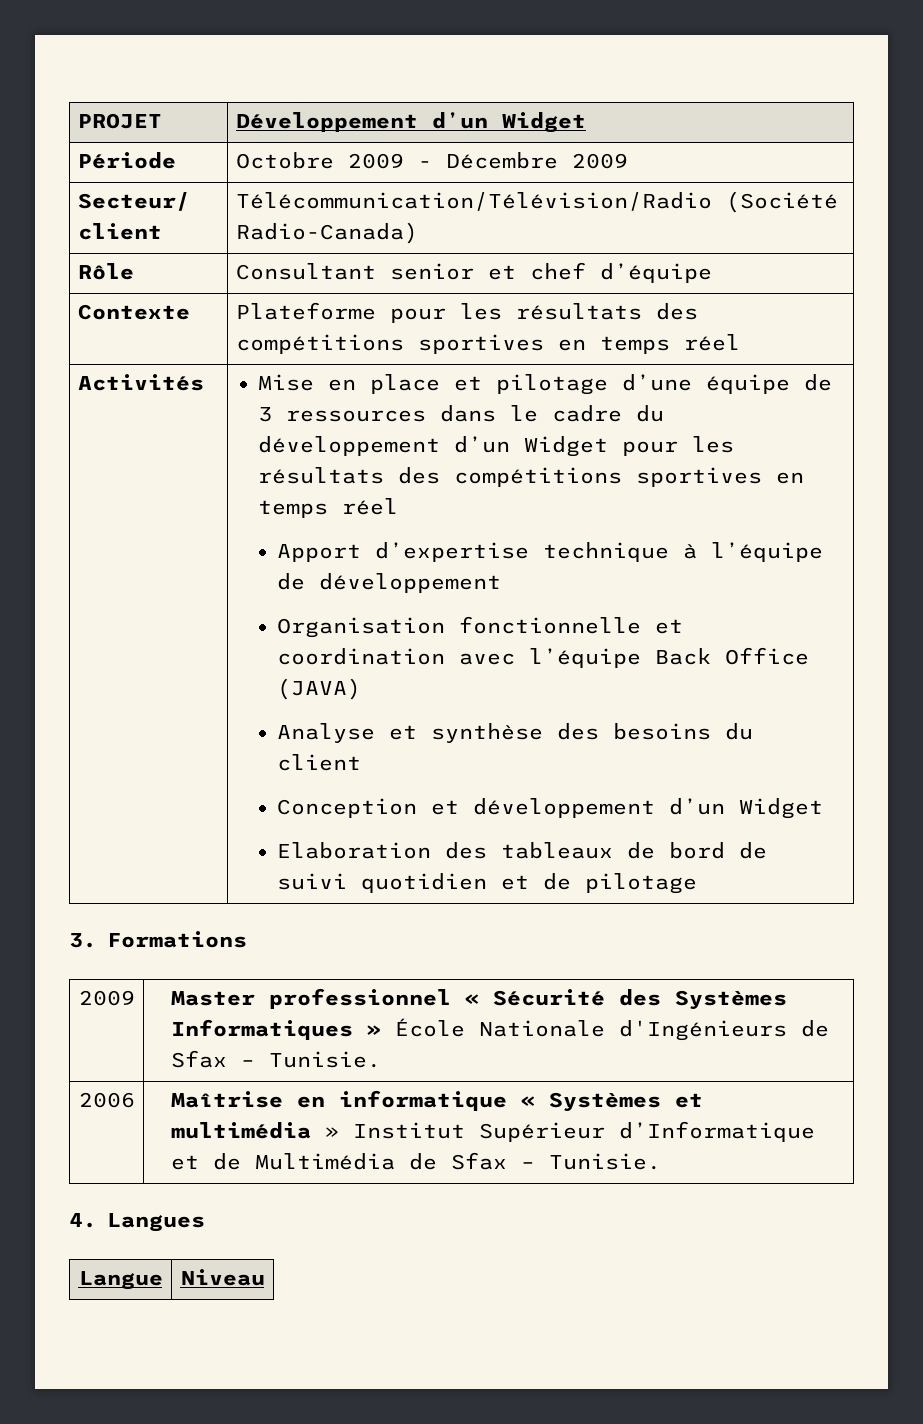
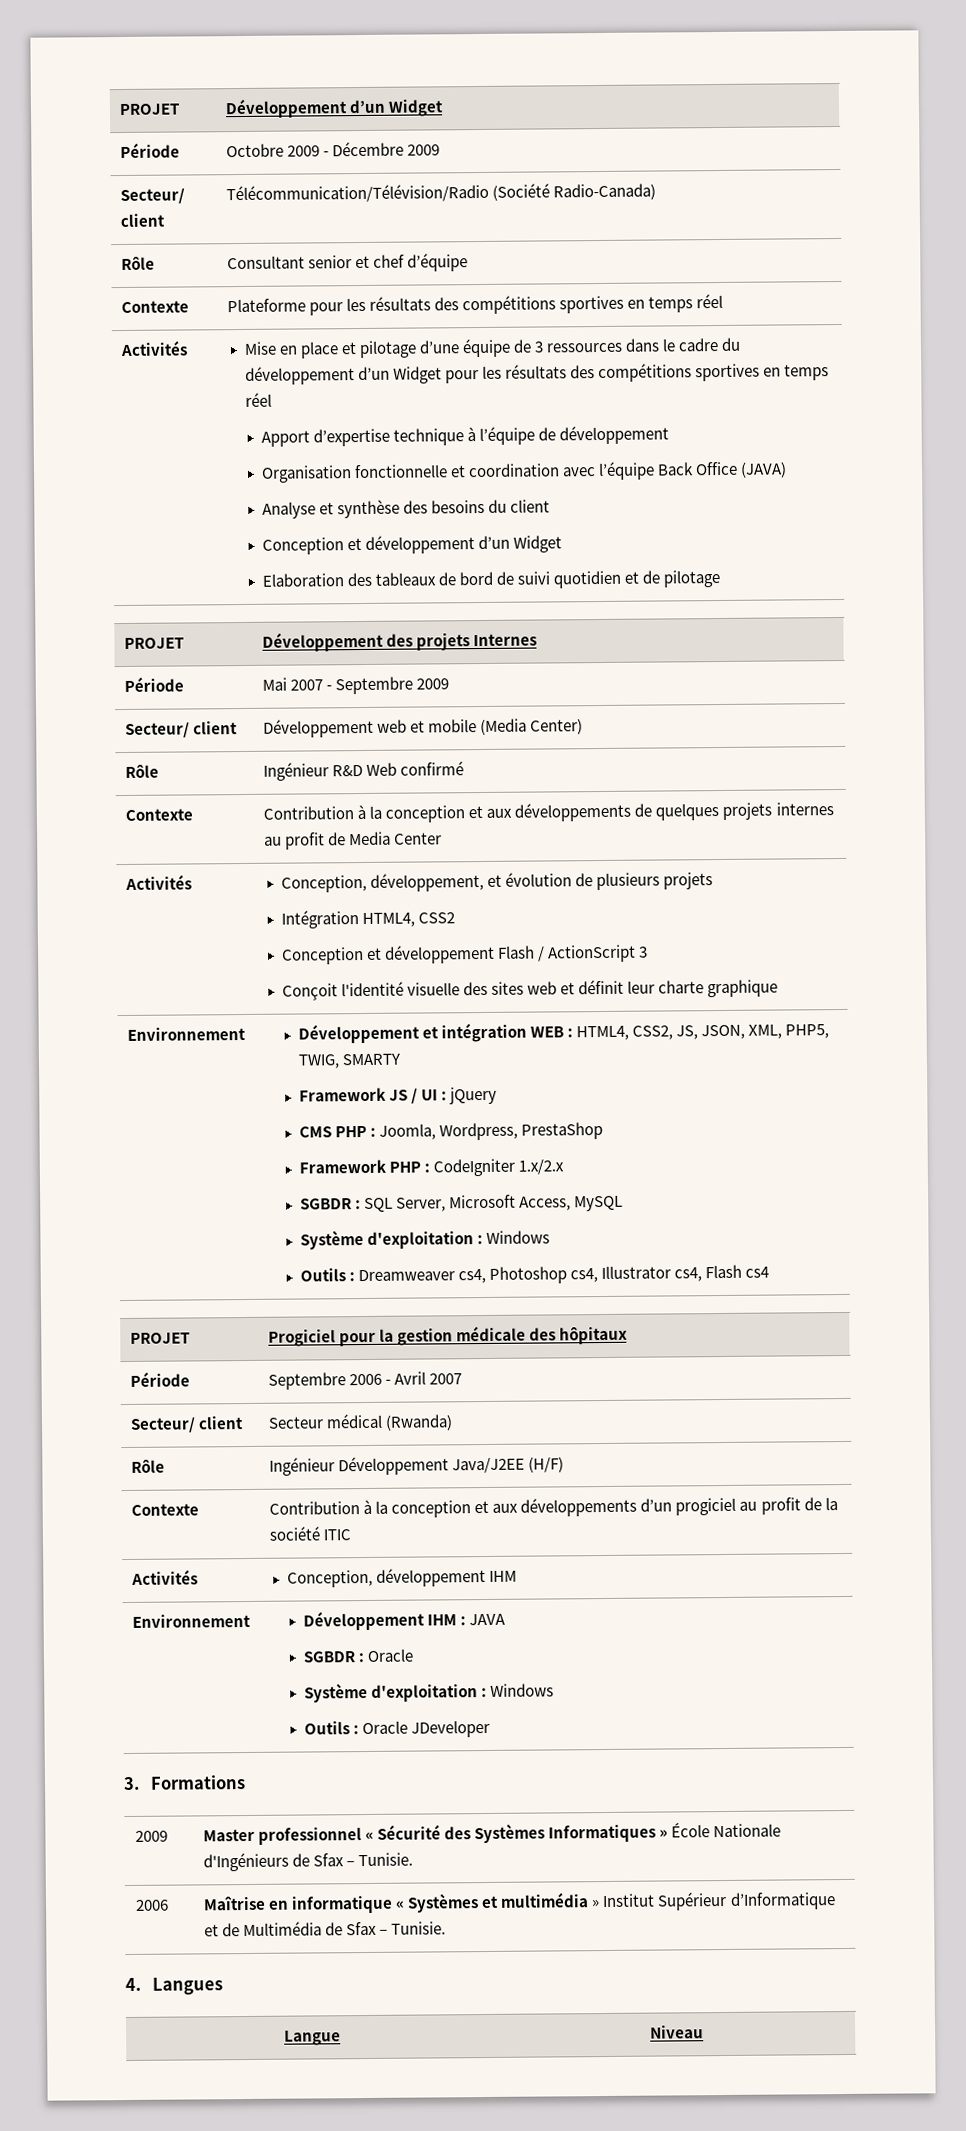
(698, 883) none -> [124,637,185,649] [262,631,538,652] [124,676,185,692] [262,676,450,695] [125,721,239,738] [263,718,584,738] [125,764,160,778] [263,761,465,781] [125,808,194,821] [263,802,834,823] [264,831,443,850] [125,874,193,890] [280,872,713,893] [280,910,455,929] [281,944,648,965] [281,979,779,1001] [127,1026,247,1041] [297,1022,830,1044] [297,1053,400,1069] [298,1086,497,1105] [298,1122,603,1141] [298,1158,564,1177] [299,1194,623,1213] [299,1230,550,1250] [299,1264,769,1284] [130,1332,191,1344] [268,1325,629,1347] [130,1371,191,1387] [268,1371,463,1390] [130,1416,245,1433] [268,1413,454,1431] [131,1459,166,1473] [269,1456,565,1476] [131,1503,200,1516] [269,1497,838,1518] [269,1526,352,1541] [131,1569,199,1585] [286,1567,517,1588] [132,1613,252,1628] [302,1610,506,1631] [302,1648,413,1663] [303,1682,554,1703] [303,1719,490,1738] // PROJET | Développement des projets Internes // Période | Mai 2007 - Septembre 2009 // Secteur/ client | Développement web et mobile (Media Center) // Rôle | Ingénieur R&D Web confirmé // Contexte | Contribution à la conception et aux développements de quelques projets internes au profit de Media Center // Activités | Conception, développement, et évolution de plusieurs projets // Intégration HTML4, CSS2 // Conception et développement Flash / ActionScript 3 // Conçoit l'identité visuelle des sites web et définit leur charte graphique // Environnement | Développement et intégration WEB : HTML4, CSS2, JS, JSON, XML, PHP5, TWIG, SMARTY // Framework JS / UI : jQuery // CMS PHP : Joomla, Wordpress, PrestaShop // Framework PHP : CodeIgniter 1.x/2.x // SGBDR : SQL Server, Microsoft Access, MySQL // Système d'exploitation : Windows // Outils : Dreamweaver cs4, Photoshop cs4, Illustrator cs4, Flash cs4 // PROJET | Progiciel pour la gestion médicale des hôpitaux // Période | Septembre 2006 - Avril 2007 // Secteur/ client | Secteur médical (Rwanda) // Rôle | Ingénieur Développement Java/J2EE (H/F) // Contexte | Contribution à la conception et aux développements d’un progiciel au profit de la société ITIC // Activités | Conception, développement IHM // Environnement | Développement IHM : JAVA // SGBDR : Oracle // Système d'exploitation : Windows // Outils : Oracle JDeveloper

